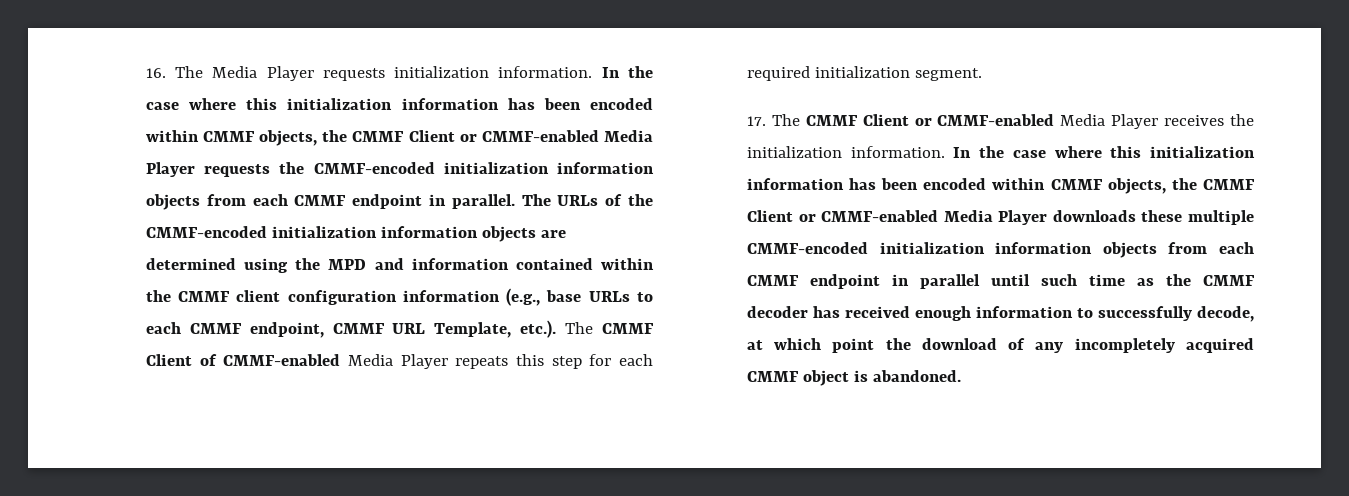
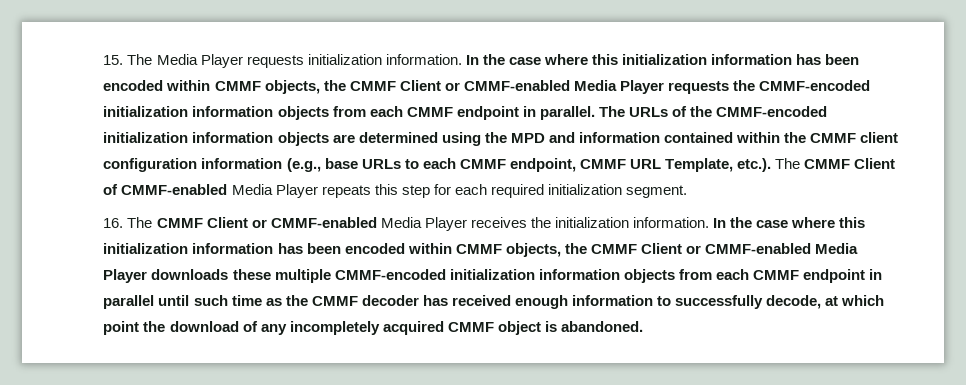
[145,68,166,78] 16. -> [103,55,124,65] 15.
[746,116,766,126] 17. -> [103,218,124,228] 16.

